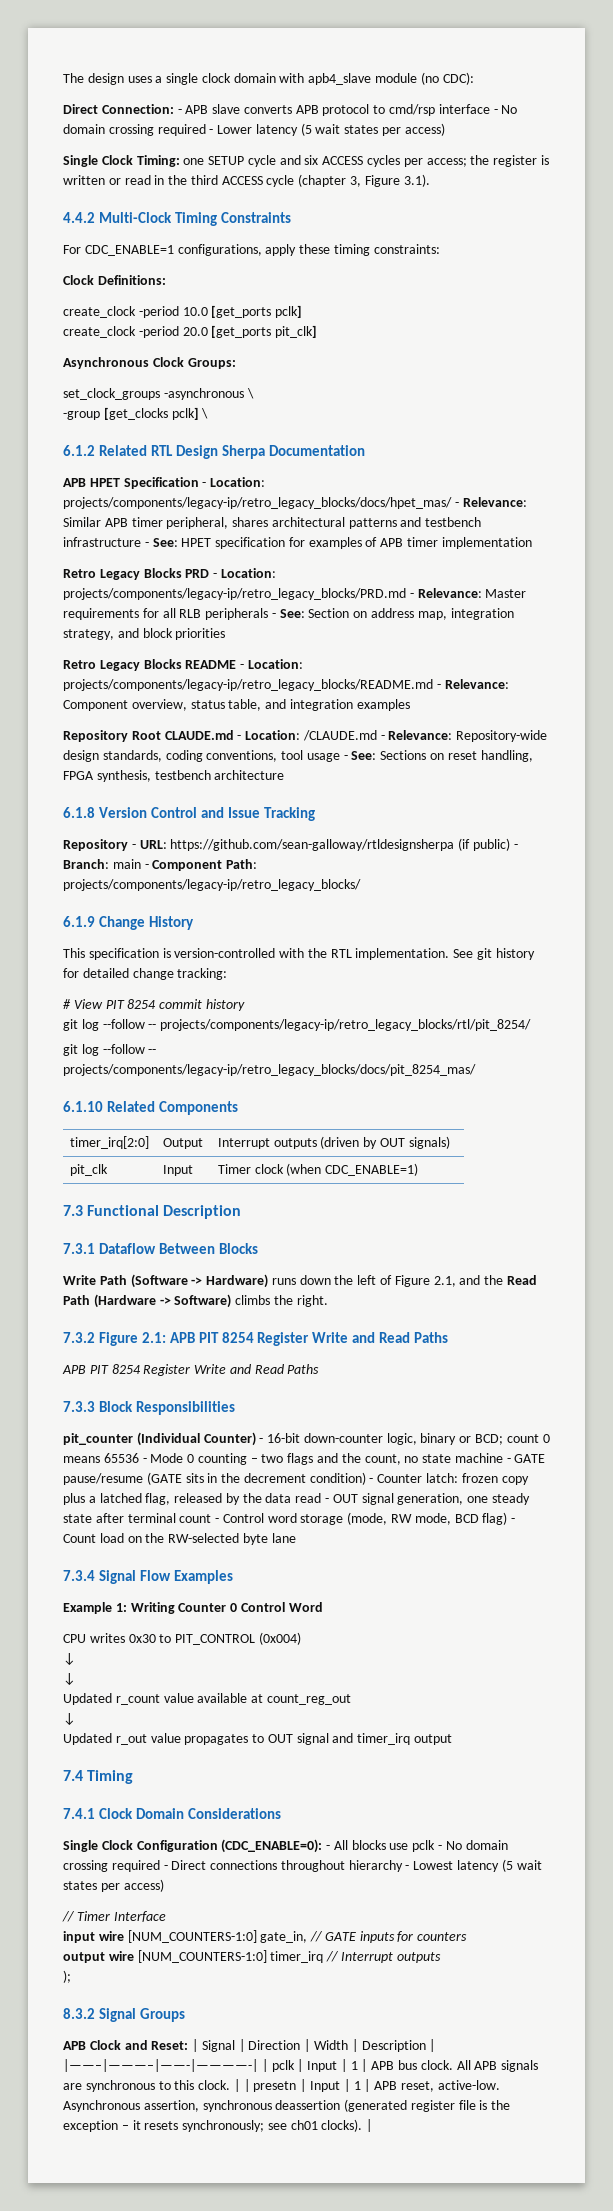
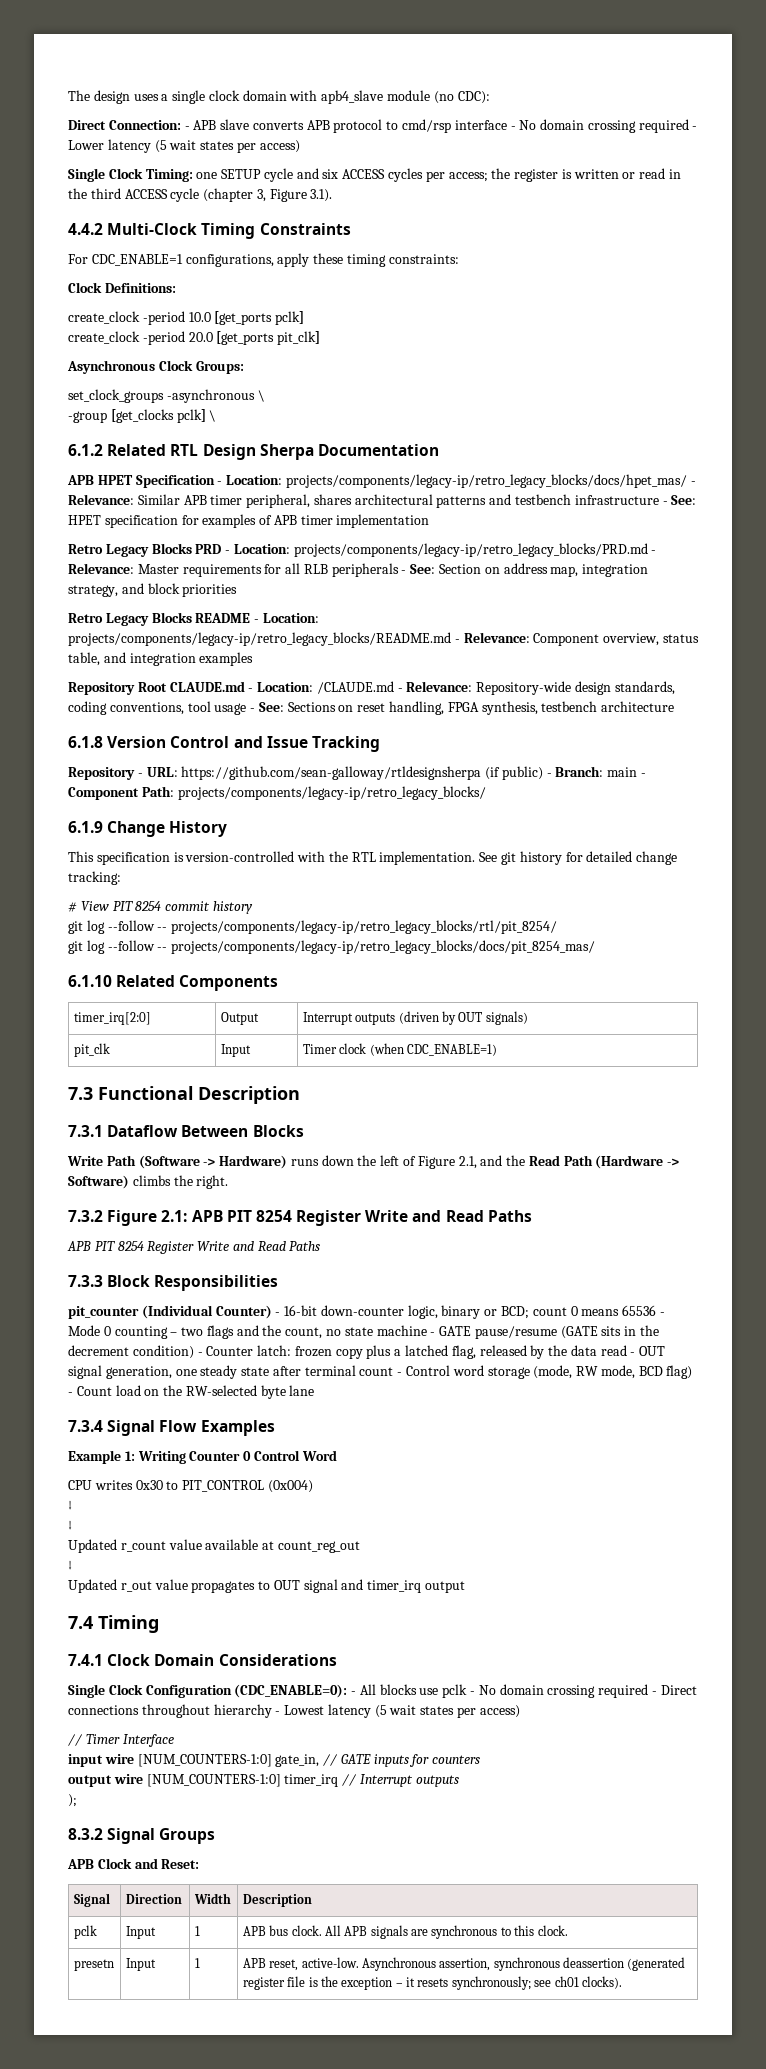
[192,2039,436,2052] [63,2059,368,2072] | Signal | Direction | Width | Description | |——–|———–|——-|————-| | pclk | Input | 1 | -> [73,1893,110,1907] [125,1894,182,1904] [193,1893,231,1904] [242,1894,312,1907] [73,1925,97,1939] [125,1926,156,1939] [194,1926,200,1936] // Signal | Direction | Width | Description // pclk | Input | 1 |
[233,2079,371,2092] | | presetn | Input | 1 | -> [73,1959,114,1971] [125,1958,156,1971] [194,1958,200,1968] // presetn | Input | 1 |
[366,2119,373,2132] | -> (622, 1982) none

